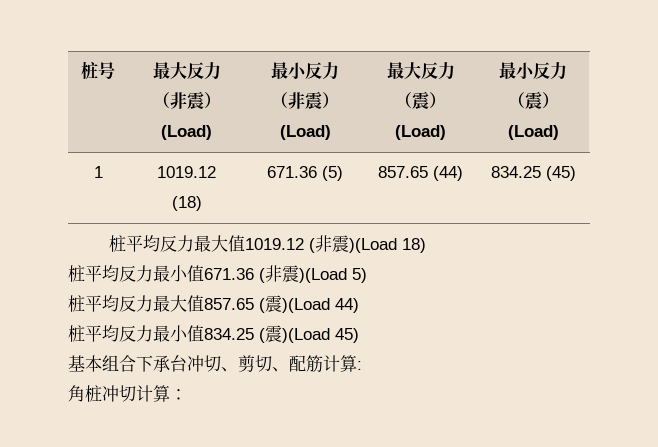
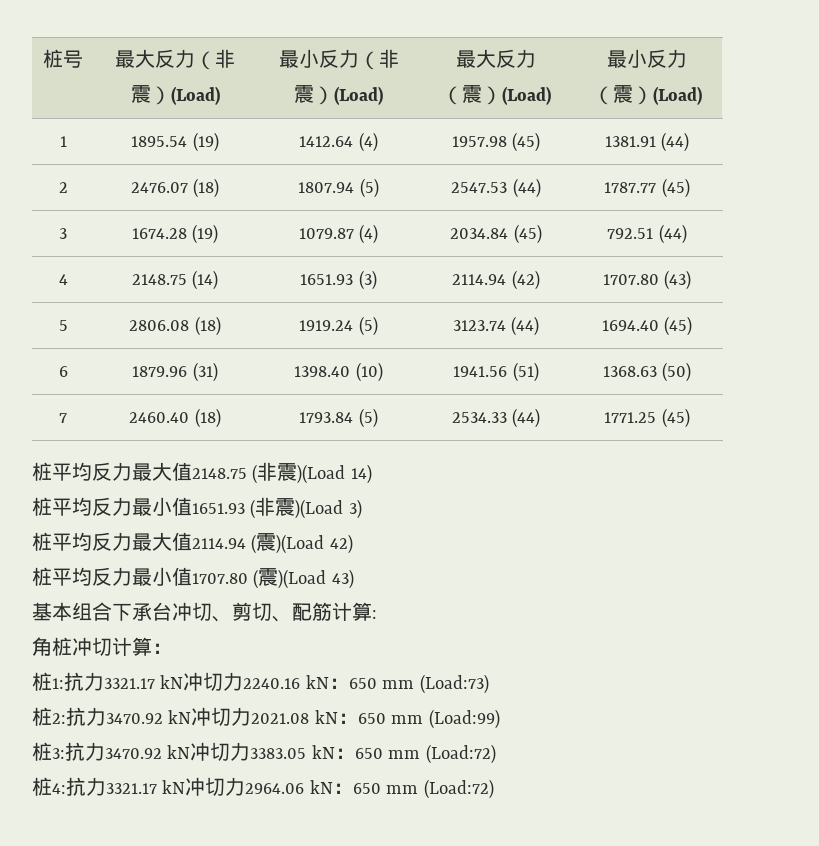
[157,166,216,178] [171,196,202,211] [267,166,343,181] [378,166,463,181] [490,166,541,178] 1019.12 (18) | 671.36 (5) | 857.65 (44) | 834.25 -> [131,132,219,152] [299,132,378,152] [451,132,541,152] [604,132,690,152] [58,182,68,193] [130,178,220,198] [298,178,379,198] [451,178,541,198] [604,178,690,198] [59,228,67,239] [131,224,219,244] [298,224,379,244] [450,224,542,244] [607,224,687,244] [58,274,68,285] [131,270,219,290] [300,270,377,290] [452,270,540,290] [602,270,692,290] [58,320,68,331] [129,316,221,336] [299,316,378,336] [452,316,540,336] [601,316,693,336] [58,366,68,377] [132,362,218,382] [294,362,383,382] [453,362,539,382] [602,362,692,382] [59,413,67,423] [129,408,221,428] [299,408,378,428] [451,408,541,428] [604,412,657,423] 1895.54 (19) | 1412.64 (4) | 1957.98 (45) | 1381.91 (44) // 2 | 2476.07 (18) | 1807.94 (5) | 2547.53 (44) | 1787.77 (45) // 3 | 1674.28 (19) | 1079.87 (4) | 2034.84 (45) | 792.51 (44) // 4 | 2148.75 (14) | 1651.93 (3) | 2114.94 (42) | 1707.80 (43) // 5 | 2806.08 (18) | 1919.24 (5) | 3123.74 (44) | 1694.40 (45) // 6 | 1879.96 (31) | 1398.40 (10) | 1941.56 (51) | 1368.63 (50) // 7 | 2460.40 (18) | 1793.84 (5) | 2534.33 (44) | 1771.25
[245,235,427,253] [68,265,367,283] [68,295,359,313] [68,325,359,343] 1019.12 (非震)(Load 18) // 桩平均反力最小值671.36 (非震)(Load 5) // 桩平均反力最大值857.65 (震)(Load 44) // 桩平均反力最小值834.25 (震)(Load 45) -> [192,462,372,484] [32,497,362,519] [32,532,353,554] [32,567,354,589] 2148.75 (非震)(Load 14) // 桩平均反力最小值1651.93 (非震)(Load 3) // 桩平均反力最大值2114.94 (震)(Load 42) // 桩平均反力最小值1707.80 (震)(Load 43)
(187, 394) none -> [32,672,489,694] [32,707,500,729] [32,742,496,764] [32,777,494,799] // 桩1:抗力3321.17 kN冲切力2240.16 kN：650 mm (Load:73) // 桩2:抗力3470.92 kN冲切力2021.08 kN：650 mm (Load:99) // 桩3:抗力3470.92 kN冲切力3383.05 kN：650 mm (Load:72) // 桩4:抗力3321.17 kN冲切力2964.06 kN：650 mm (Load:72)

